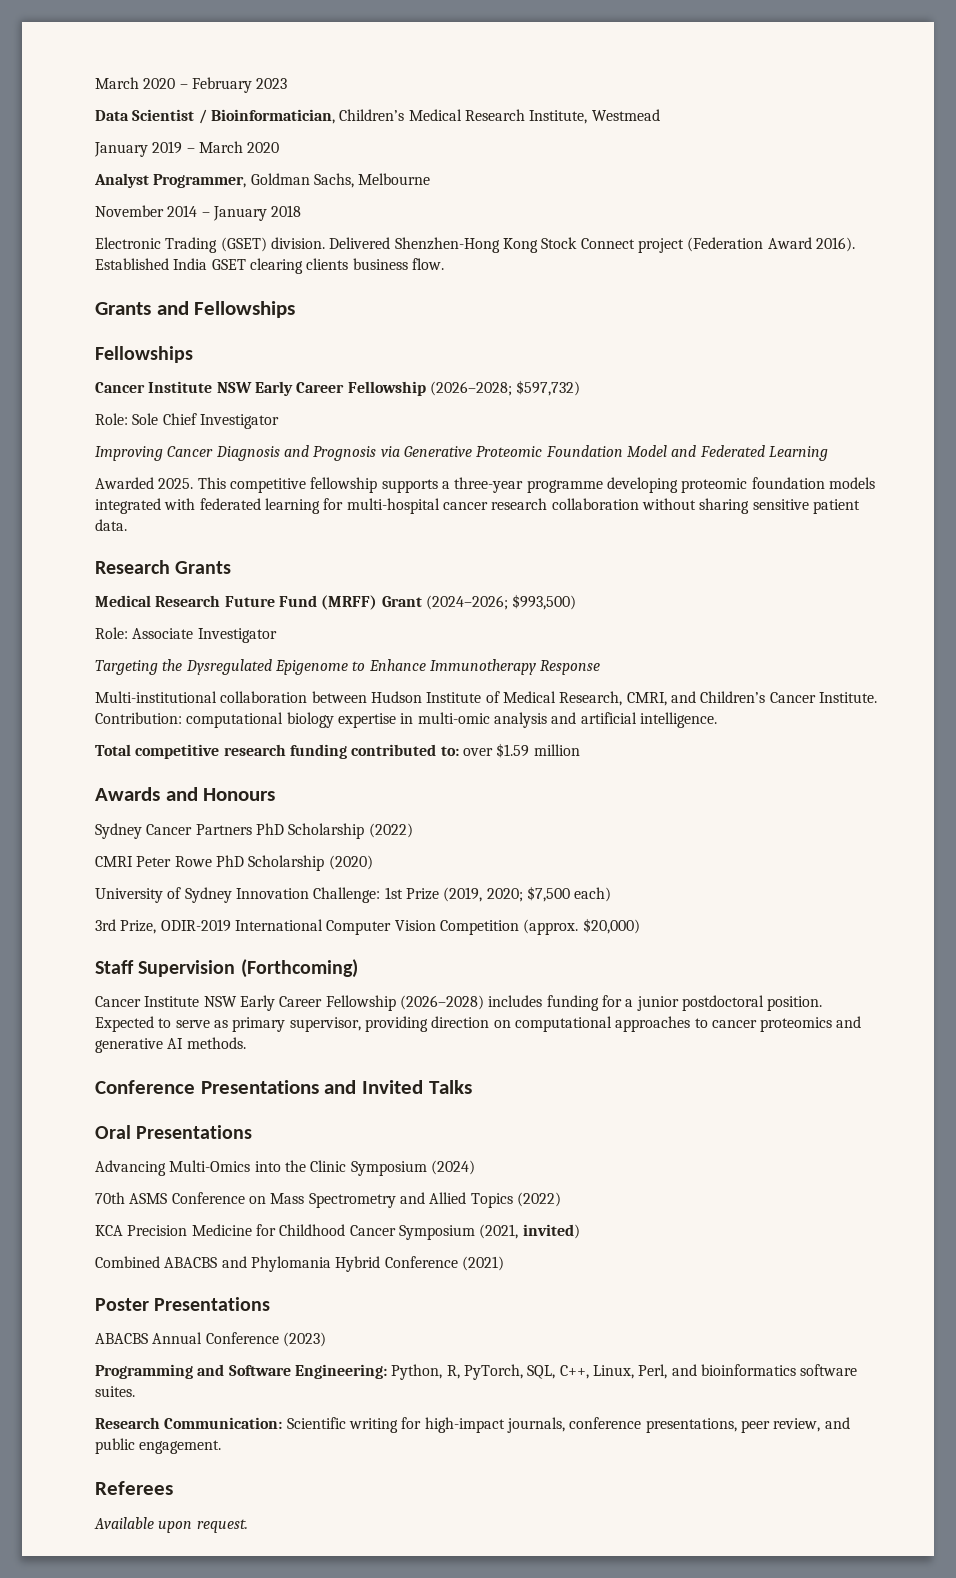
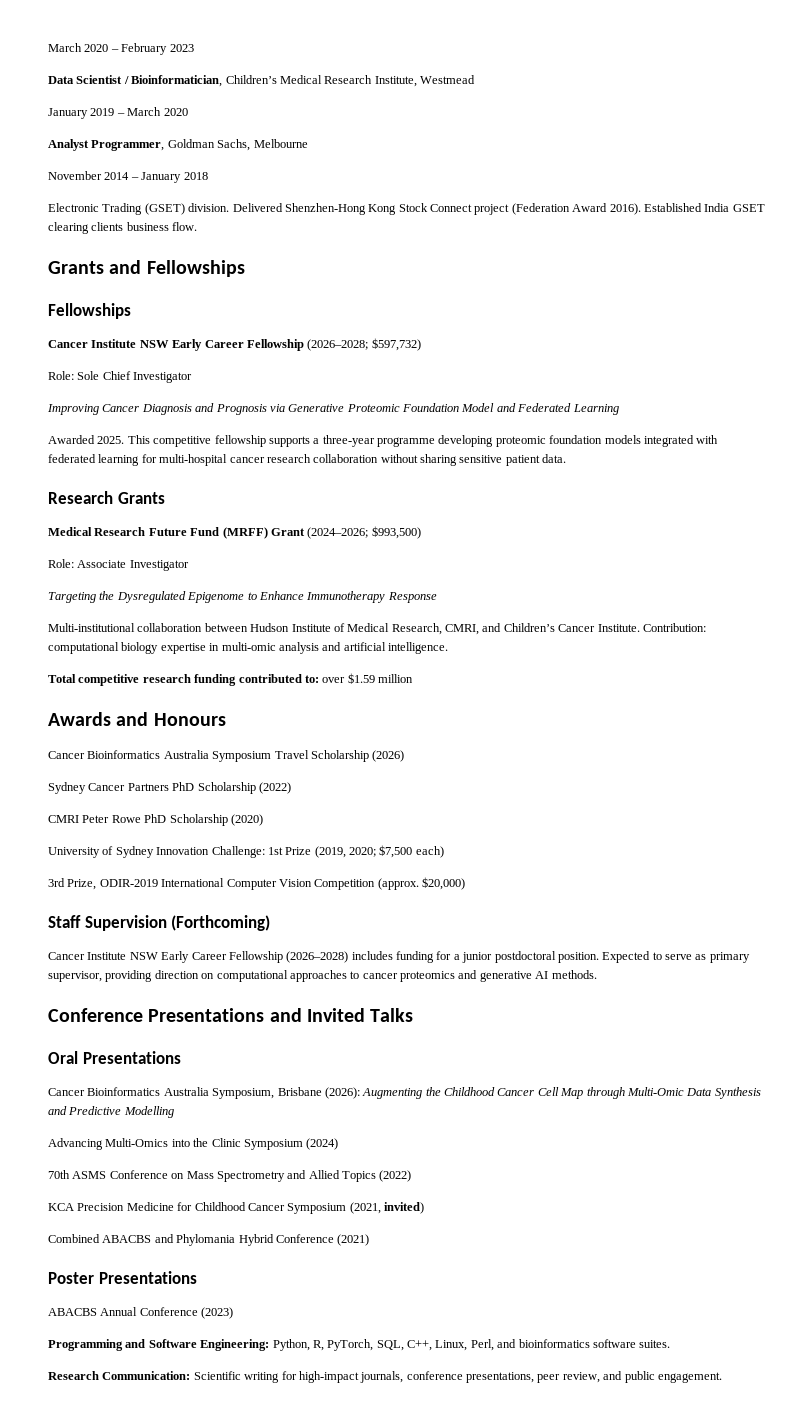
(276, 794) none -> [48,750,405,762] // Cancer Bioinformatics Australia Symposium Travel Scholarship (2026)
(253, 1132) none -> [48,1087,761,1099] [48,1106,174,1118] // Cancer Bioinformatics Australia Symposium, Brisbane (2026): Augmenting the Childhood Cancer Cell Map through Multi-Omic Data Synthesis and Predictive Modelling
[95,1481,173,1495] [94,1517,248,1533] // Referees // Available upon request. -> (722, 1377) none

